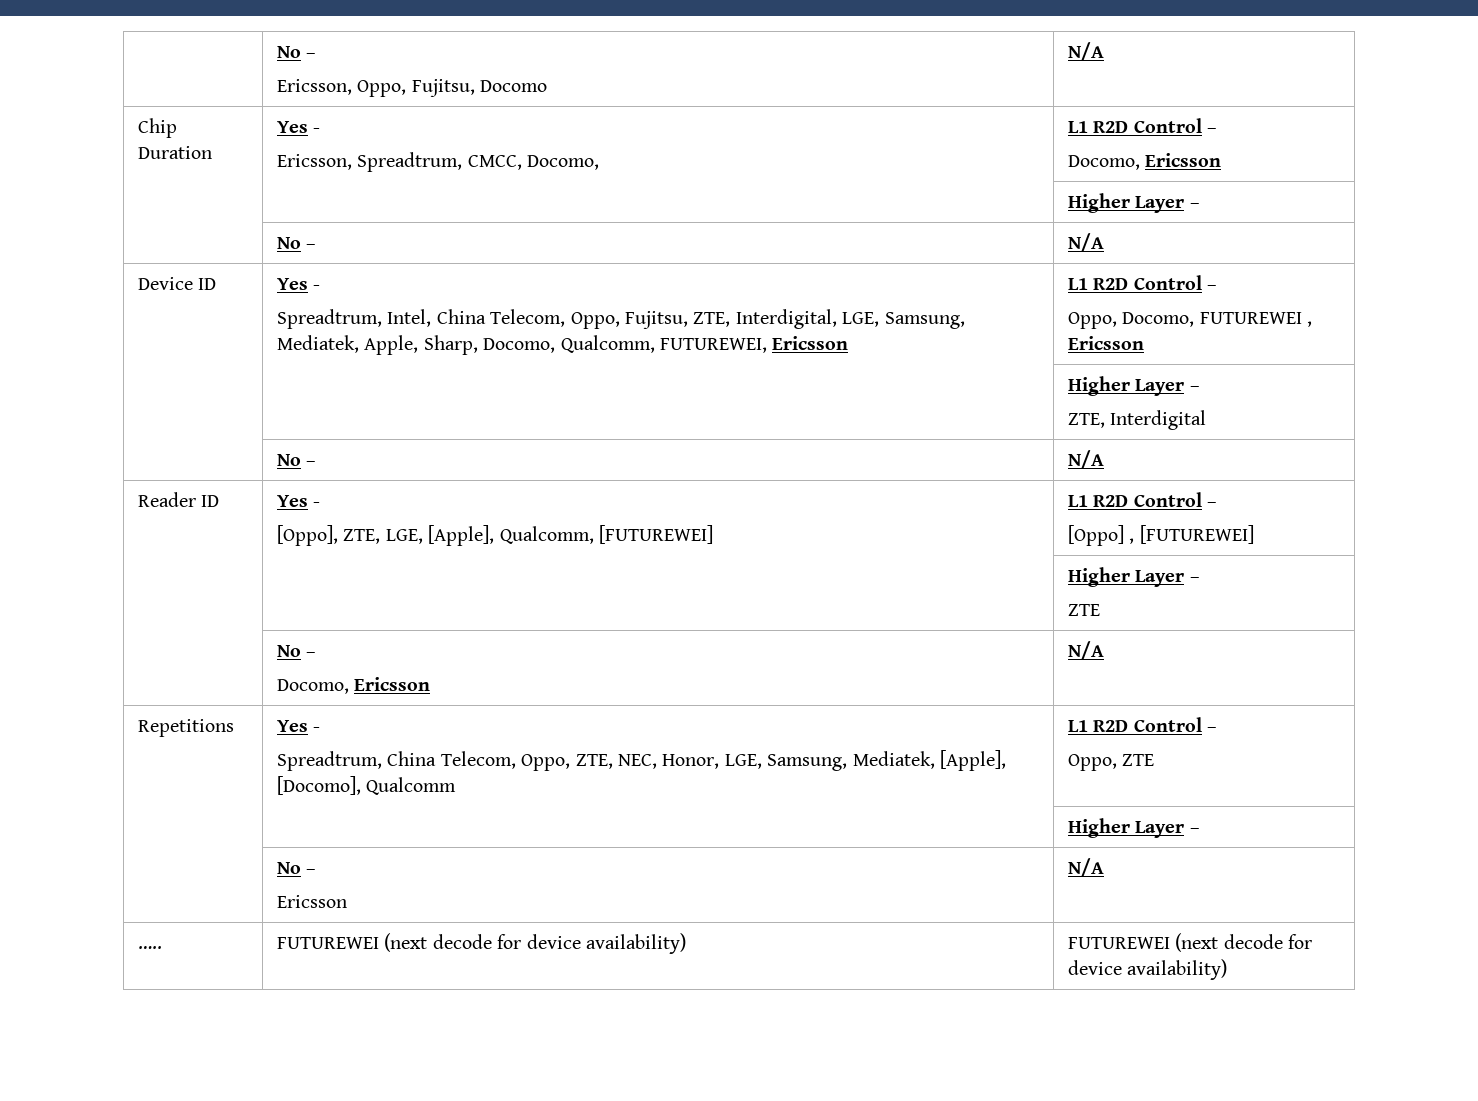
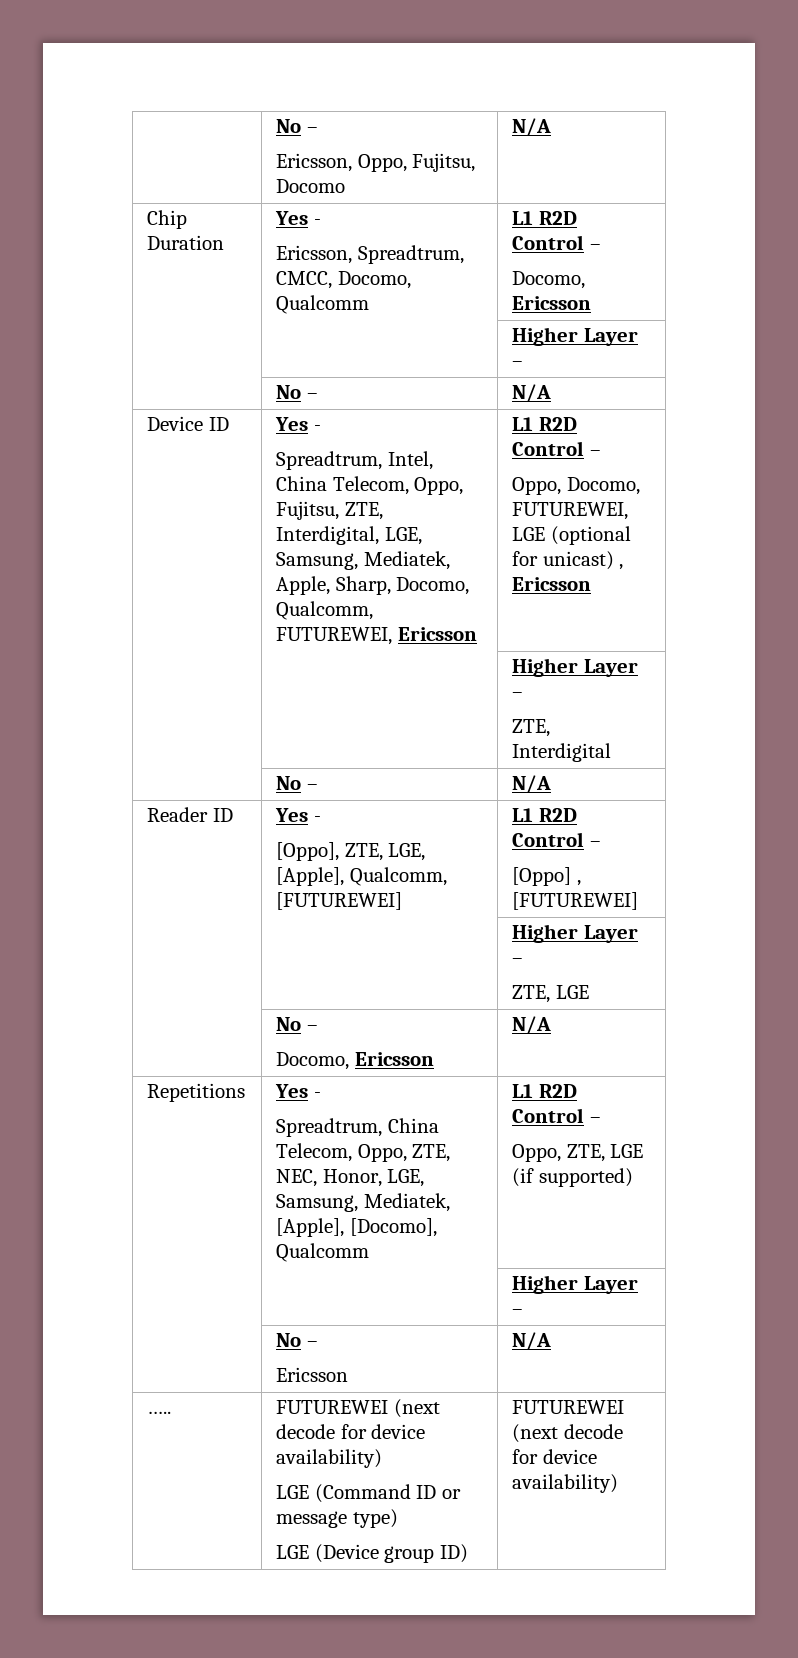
(600, 162) none -> [276,295,370,314] Qualcomm
[1199,312,1302,324] FUTUREWEI -> [512,502,629,520] [512,526,631,545] [512,551,614,570] FUTUREWEI, LGE (optional for unicast)
[1067,604,1100,616] ZTE -> [512,985,589,1003] ZTE, LGE
[1122,754,1155,766] ZTE -> [566,1144,644,1162] [512,1168,633,1187] ZTE, LGE (if supported)
(686, 943) none -> [276,1484,461,1503] [276,1509,398,1528] [276,1544,468,1563] // LGE (Command ID or message type) // LGE (Device group ID)

